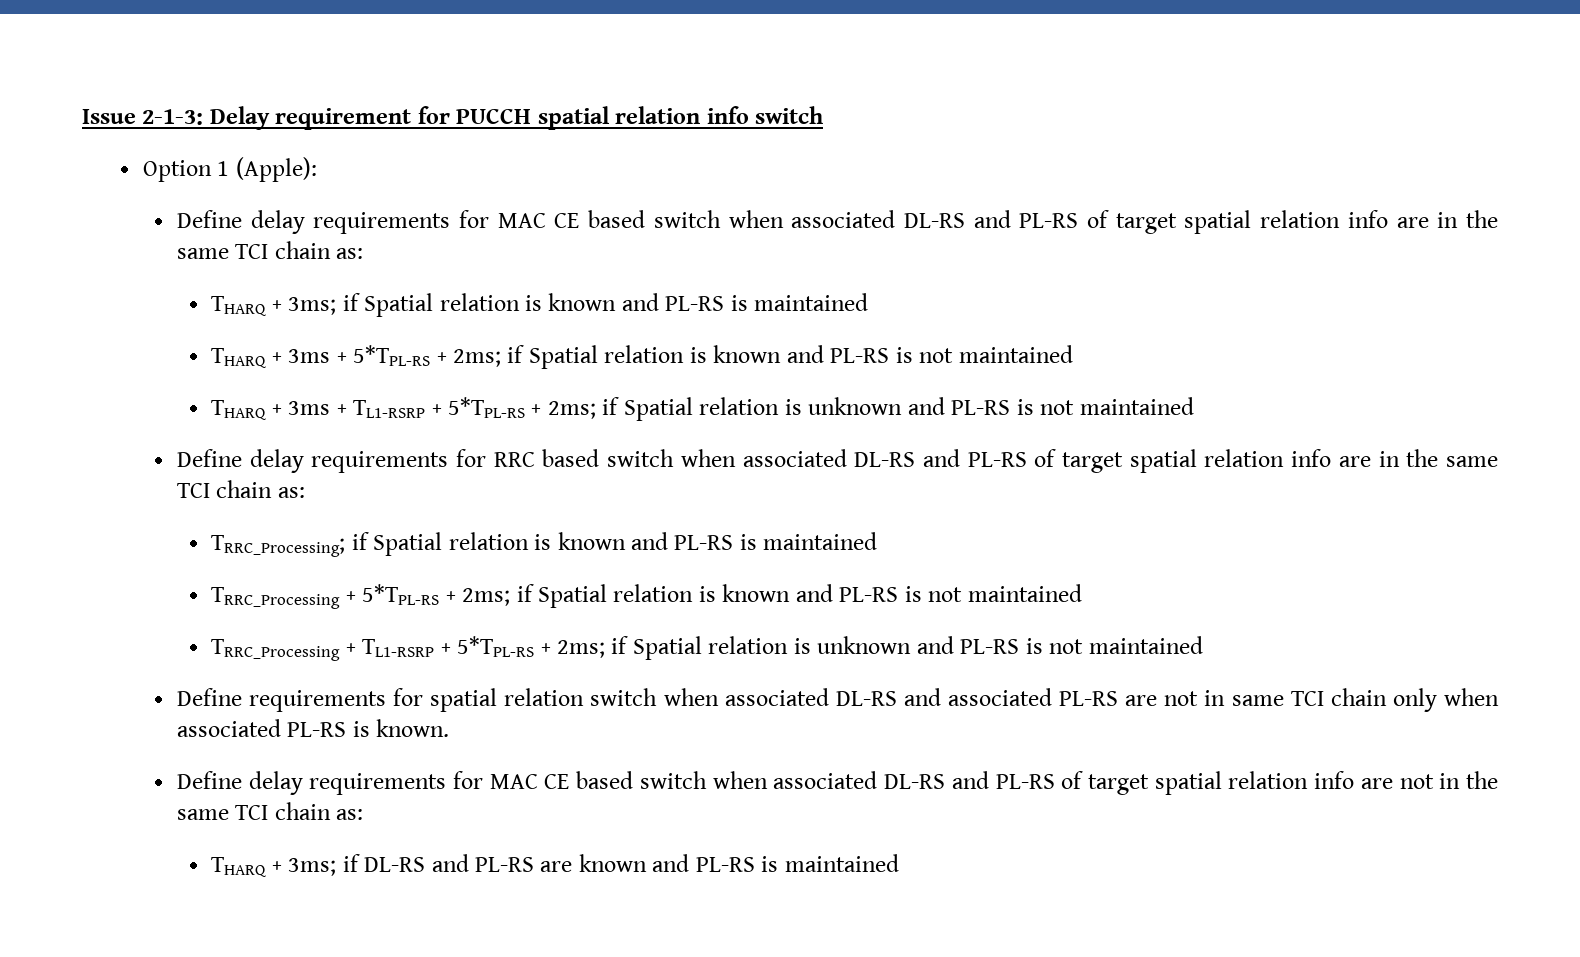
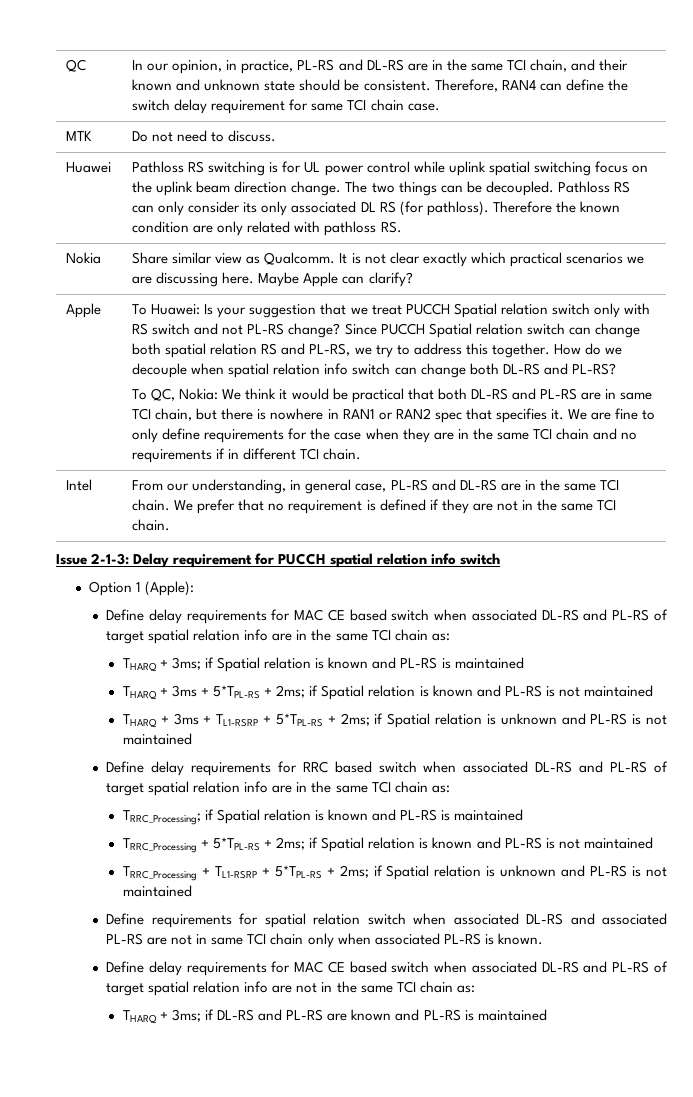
(82, 116) none -> [66,59,87,72] [132,59,628,74] [132,79,628,92] [132,99,440,114] [66,131,93,141] [132,130,277,142] [66,162,112,173] [132,161,648,176] [132,181,630,196] [132,201,620,216] [132,221,402,236] [66,252,102,264] [132,252,644,267] [132,272,413,287] [66,303,102,318] [132,303,650,318] [132,323,640,338] [132,343,622,358] [132,363,616,378] [132,388,652,403] [132,408,656,423] [132,428,637,443] [132,448,362,463] [66,479,93,491] [132,479,619,494] [132,499,616,514] [132,519,171,531] QC | In our opinion, in practice, PL-RS and DL-RS are in the same TCI chain, and their known and unknown state should be consistent. Therefore, RAN4 can define the switch delay requirement for same TCI chain case. // MTK | Do not need to discuss. // Huawei | Pathloss RS switching is for UL power control while uplink spatial switching focus on the uplink beam direction change. The two things can be decoupled. Pathloss RS can only consider its only associated DL RS (for pathloss). Therefore the known condition are only related with pathloss RS. // Nokia | Share similar view as Qualcomm. It is not clear exactly which practical scenarios we are discussing here. Maybe Apple can clarify? // Apple | To Huawei: Is your suggestion that we treat PUCCH Spatial relation switch only with RS switch and not PL-RS change? Since PUCCH Spatial relation switch can change both spatial relation RS and PL-RS, we try to address this together. How do we decouple when spatial relation info switch can change both DL-RS and PL-RS? // To QC, Nokia: We think it would be practical that both DL-RS and PL-RS are in same TCI chain, but there is nowhere in RAN1 or RAN2 spec that specifies it. We are fine to only define requirements for the case when they are in the same TCI chain and no requirements if in different TCI chain. // Intel | From our understanding, in general case, PL-RS and DL-RS are in the same TCI chain. We prefer that no requirement is defined if they are not in the same TCI chain. //

